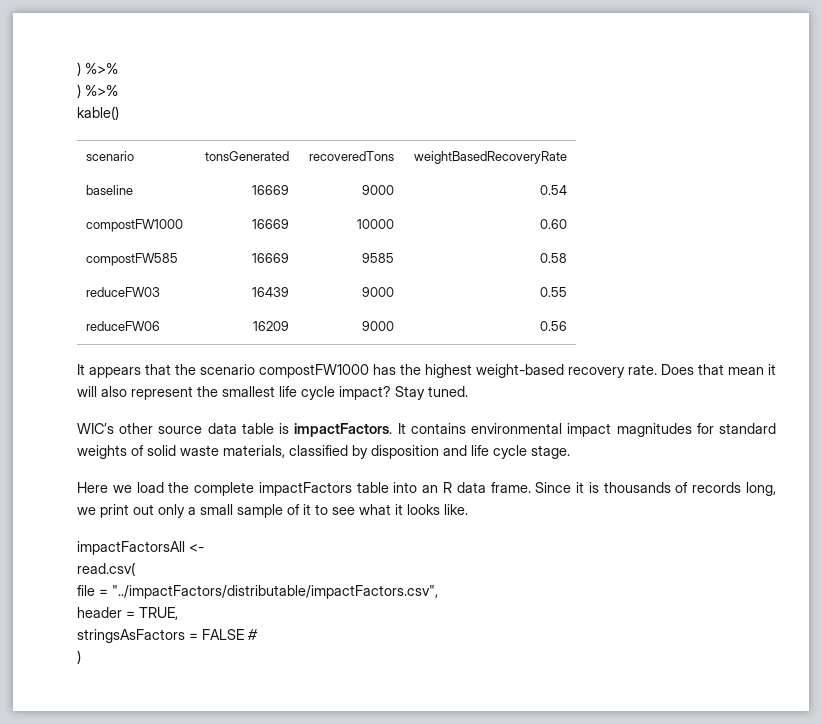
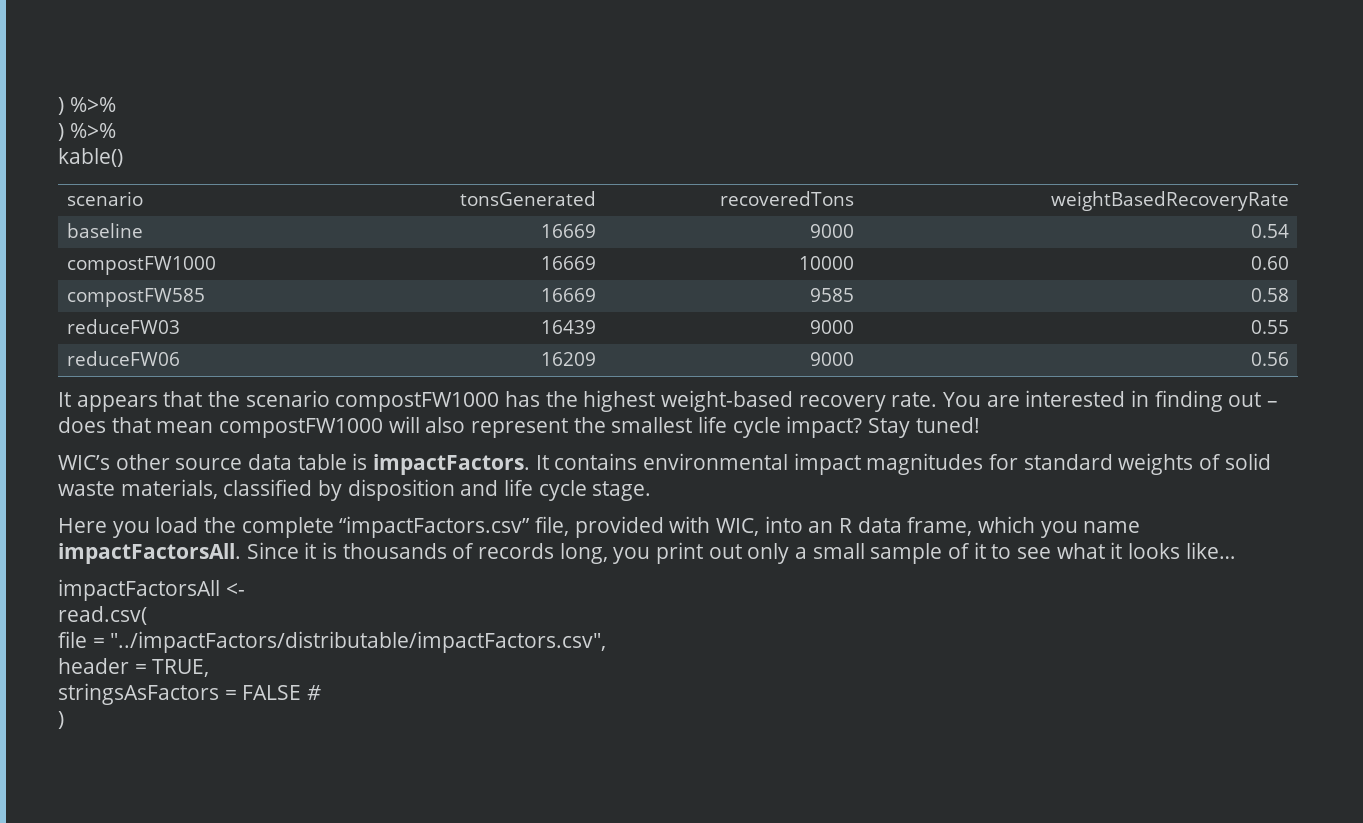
[661,364,694,375] Does -> [943,390,1279,412] [58,417,106,433] You are interested in finding out – does
[768,364,776,375] it -> [219,418,384,438] compostFW1000
[428,386,468,397] tuned. -> [915,417,980,433] tuned!
[112,485,132,493] we -> [112,521,150,538] you
[258,482,531,496] impactFactors table into an R data frame. -> [339,516,1141,538] [58,543,241,564] “impactFactors.csv” file, provided with WIC, into an R data frame, which you name impactFactorsAll.
[77,507,96,515] we -> [613,547,651,564] you
[444,504,468,515] like. -> [1185,542,1235,559] like…

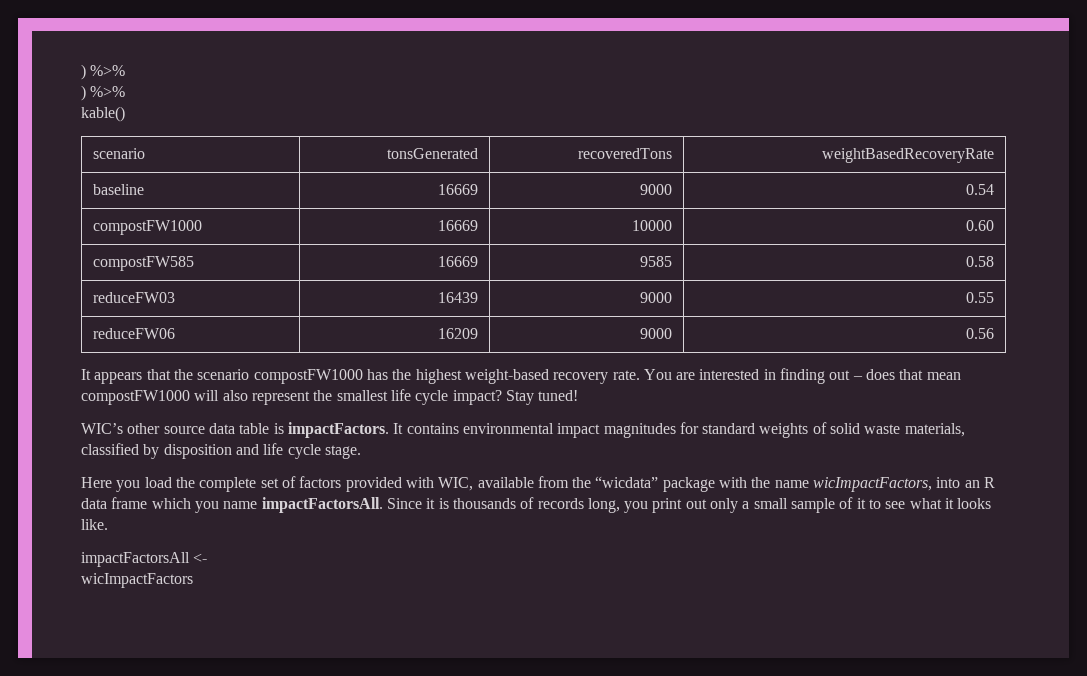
[339,516,760,538] “impactFactors.csv” file, provided with WIC, -> [260,476,933,492] set of factors provided with WIC, available from the “wicdata” package with the name wicImpactFactors,
[907,517,973,536] frame, -> [111,497,148,509] frame
[1185,542,1235,559] like… -> [81,519,108,530] like.
[58,606,147,625] [58,631,607,653] [58,658,210,677] [58,683,322,705] [58,711,64,729] read.csv( // file = "../impactFactors/distributable/impactFactors.csv", // header = TRUE, // stringsAsFactors = FALSE # // ) -> [81,573,193,588] wicImpactFactors

